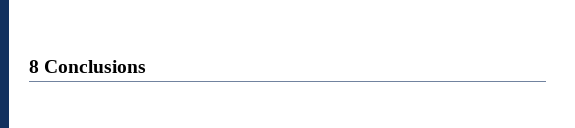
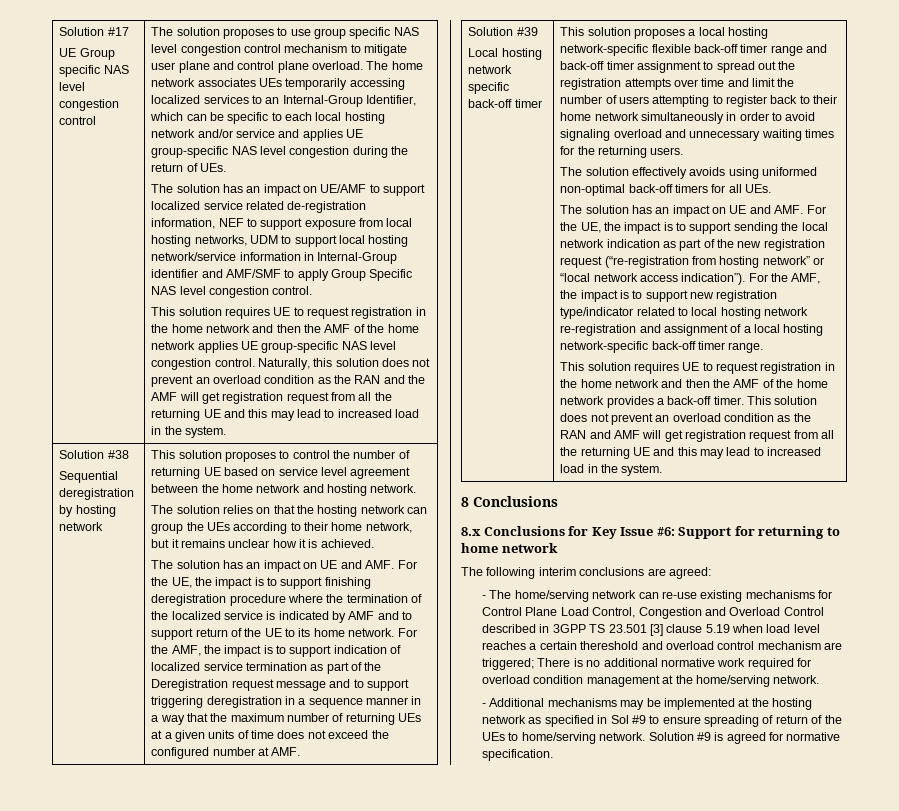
[29,60,147,73] 8 Conclusions -> [59,27,129,36] [59,48,115,60] [59,65,129,77] [59,82,86,91] [59,99,120,111] [59,116,97,125] [151,27,419,39] [151,44,408,56] [151,61,423,73] [151,78,405,90] [151,95,417,107] [150,112,385,124] [151,129,364,141] [151,146,409,158] [151,163,226,172] [151,184,426,196] [151,201,367,213] [151,218,413,230] [151,235,409,247] [151,252,398,264] [151,269,413,281] [151,286,313,298] [151,307,426,319] [151,324,419,333] [151,341,397,353] [151,358,431,370] [151,375,426,387] [151,392,392,404] [151,409,420,421] [151,426,226,438] [59,450,129,459] [59,471,119,483] [59,488,135,500] [59,505,116,517] [59,522,104,531] [151,450,410,462] [151,467,411,479] [151,484,417,496] [151,505,428,517] [151,522,412,534] [151,539,374,548] [151,560,417,572] [151,577,371,589] [151,594,423,606] [151,611,413,623] [151,628,417,640] [151,645,402,657] [151,662,382,674] [151,679,410,691] [151,696,422,708] [151,713,422,725] [151,730,389,742] [151,747,301,759] [468,27,538,36] [468,48,542,60] [468,65,513,74] [468,82,510,94] [468,99,542,108] [560,27,769,39] [560,44,828,56] [560,61,796,73] [560,78,795,90] [560,95,838,107] [560,112,816,124] [560,129,835,141] [560,146,684,158] [560,167,818,179] [560,184,772,196] [560,205,826,217] [560,222,828,234] [560,239,825,251] [560,256,825,268] [560,273,821,285] [560,290,778,302] [560,307,809,319] [560,324,824,336] [560,341,764,353] [560,362,835,374] [560,379,828,388] [560,396,818,408] [560,413,811,425] [560,430,835,442] [560,447,822,459] [560,464,663,476] [461,496,558,507] [461,526,840,539] [461,543,558,553] [461,567,711,579] [482,590,833,602] [482,607,824,619] [482,624,820,636] [482,641,843,650] [482,658,812,670] [482,675,820,687] [482,698,813,710] [482,715,842,727] [482,732,841,744] [482,749,554,761] Solution #17 // UE Group specific NAS level congestion control | The solution proposes to use group specific NAS level congestion control mechanism to mitigate user plane and control plane overload. The home network associates UEs temporarily accessing localized services to an Internal-Group Identifier, which can be specific to each local hosting network and/or service and applies UE group-specific NAS level congestion during the return of UEs. // The solution has an impact on UE/AMF to support localized service related de-registration information, NEF to support exposure from local hosting networks, UDM to support local hosting network/service information in Internal-Group identifier and AMF/SMF to apply Group Specific NAS level congestion control. // This solution requires UE to request registration in the home network and then the AMF of the home network applies UE group-specific NAS level congestion control. Naturally, this solution does not prevent an overload condition as the RAN and the AMF will get registration request from all the returning UE and this may lead to increased load in the system. // Solution #38 // Sequential deregistration by hosting network | This solution proposes to control the number of returning UE based on service level agreement between the home network and hosting network. // The solution relies on that the hosting network can group the UEs according to their home network, but it remains unclear how it is achieved. // The solution has an impact on UE and AMF. For the UE, the impact is to support finishing deregistration procedure where the termination of the localized service is indicated by AMF and to support return of the UE to its home network. For the AMF, the impact is to support indication of localized service termination as part of the Deregistration request message and to support triggering deregistration in a sequence manner in a way that the maximum number of returning UEs at a given units of time does not exceed the configured number at AMF. // Solution #39 // Local hosting network specific back-off timer | This solution proposes a local hosting network-specific flexible back-off timer range and back-off timer assignment to spread out the registration attempts over time and limit the number of users attempting to register back to their home network simultaneously in order to avoid signaling overload and unnecessary waiting times for the returning users. // The solution effectively avoids using uniformed non-optimal back-off timers for all UEs. // The solution has an impact on UE and AMF. For the UE, the impact is to support sending the local network indication as part of the new registration request (“re-registration from hosting network” or “local network access indication”). For the AMF, the impact is to support new registration type/indicator related to local hosting network re-registration and assignment of a local hosting network-specific back-off timer range. // This solution requires UE to request registration in the home network and then the AMF of the home network provides a back-off timer. This solution does not prevent an overload condition as the RAN and AMF will get registration request from all the returning UE and this may lead to increased load in the system. // 8 Conclusions // 8.x Conclusions for Key Issue #6: Support for returning to home network // The following interim conclusions are agreed: // - The home/serving network can re-use existing mechanisms for Control Plane Load Control, Congestion and Overload Control described in 3GPP TS 23.501 [3] clause 5.19 when load level reaches a certain thereshold and overload control mechanism are triggered; There is no additional normative work required for overload condition management at the home/serving network. // - Additional mechanisms may be implemented at the hosting network as specified in Sol #9 to ensure spreading of return of the UEs to home/serving network. Solution #9 is agreed for normative specification.

